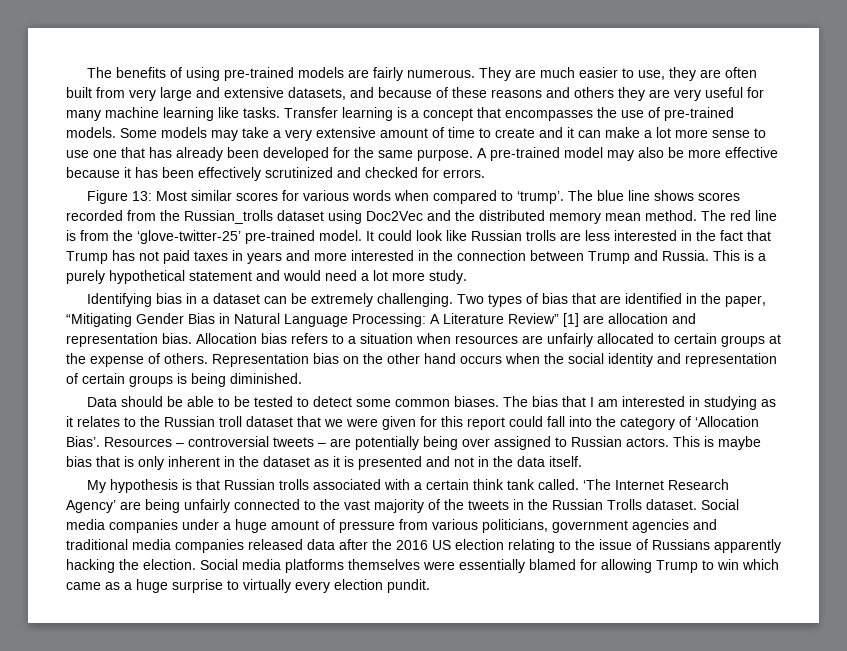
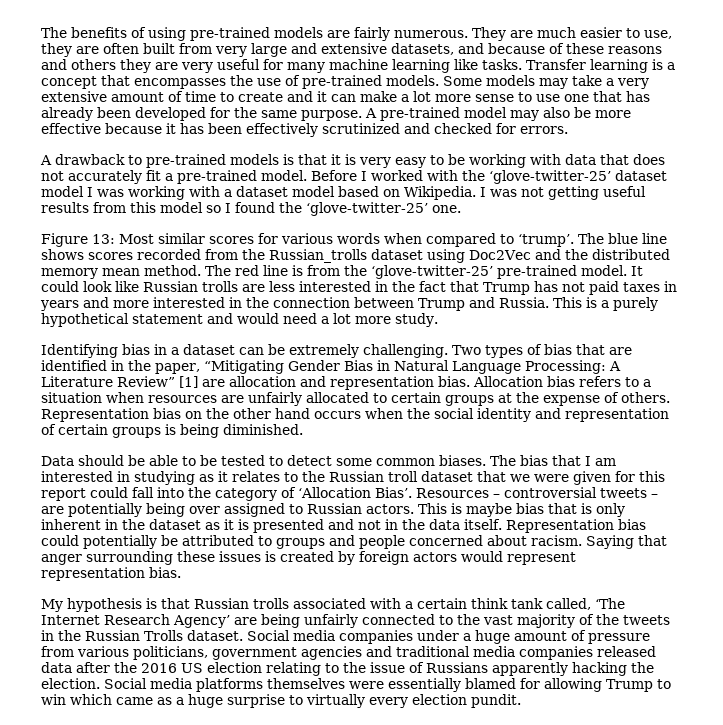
(485, 173) none -> [40,154,665,168] [41,170,667,184] [41,186,646,200] [41,202,461,216] // A drawback to pre-trained models is that it is very easy to be working with data that does not accurately fit a pre-trained model. Before I worked with the ‘glove-twitter-25’ dataset model I was working with a dataset model based on Wikipedia. I was not getting useful results from this model so I found the ‘glove-twitter-25’ one.
(582, 461) none -> [506,519,646,533] [41,535,667,549] [41,551,576,565] [41,567,181,581] Representation bias could potentially be attributed to groups and people concerned about racism. Saying that anger surrounding these issues is created by foreign actors would represent representation bias.
[537,479,579,490] called. -> [546,598,591,610] called,

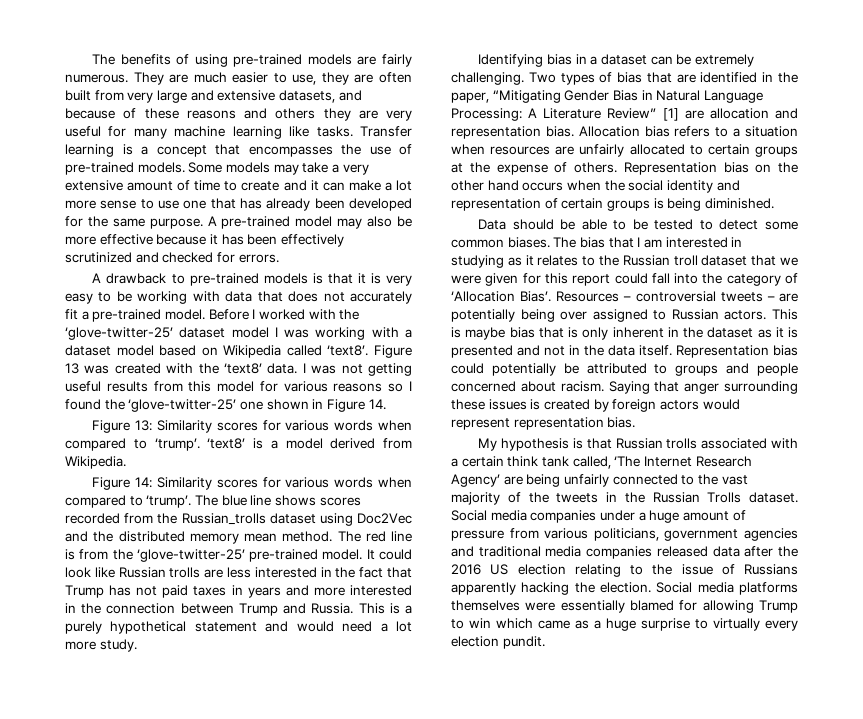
[404,186,476,200] Wikipedia. -> [223,345,412,358] [65,363,298,374] Wikipedia called ‘text8’. Figure 13 was created with the ‘text8’ data.
(203, 207) none -> [259,381,383,392] for various reasons
[432,205,461,213] [41,233,205,247] one. // Figure 13: Most similar -> [239,399,386,412] [92,420,412,433] [65,438,412,451] [65,456,126,469] [92,477,213,490] one shown in Figure 14. // Figure 13: Similarity scores for various words when compared to ‘trump’. ‘text8’ is a model derived from Wikipedia. // Figure 14: Similarity

